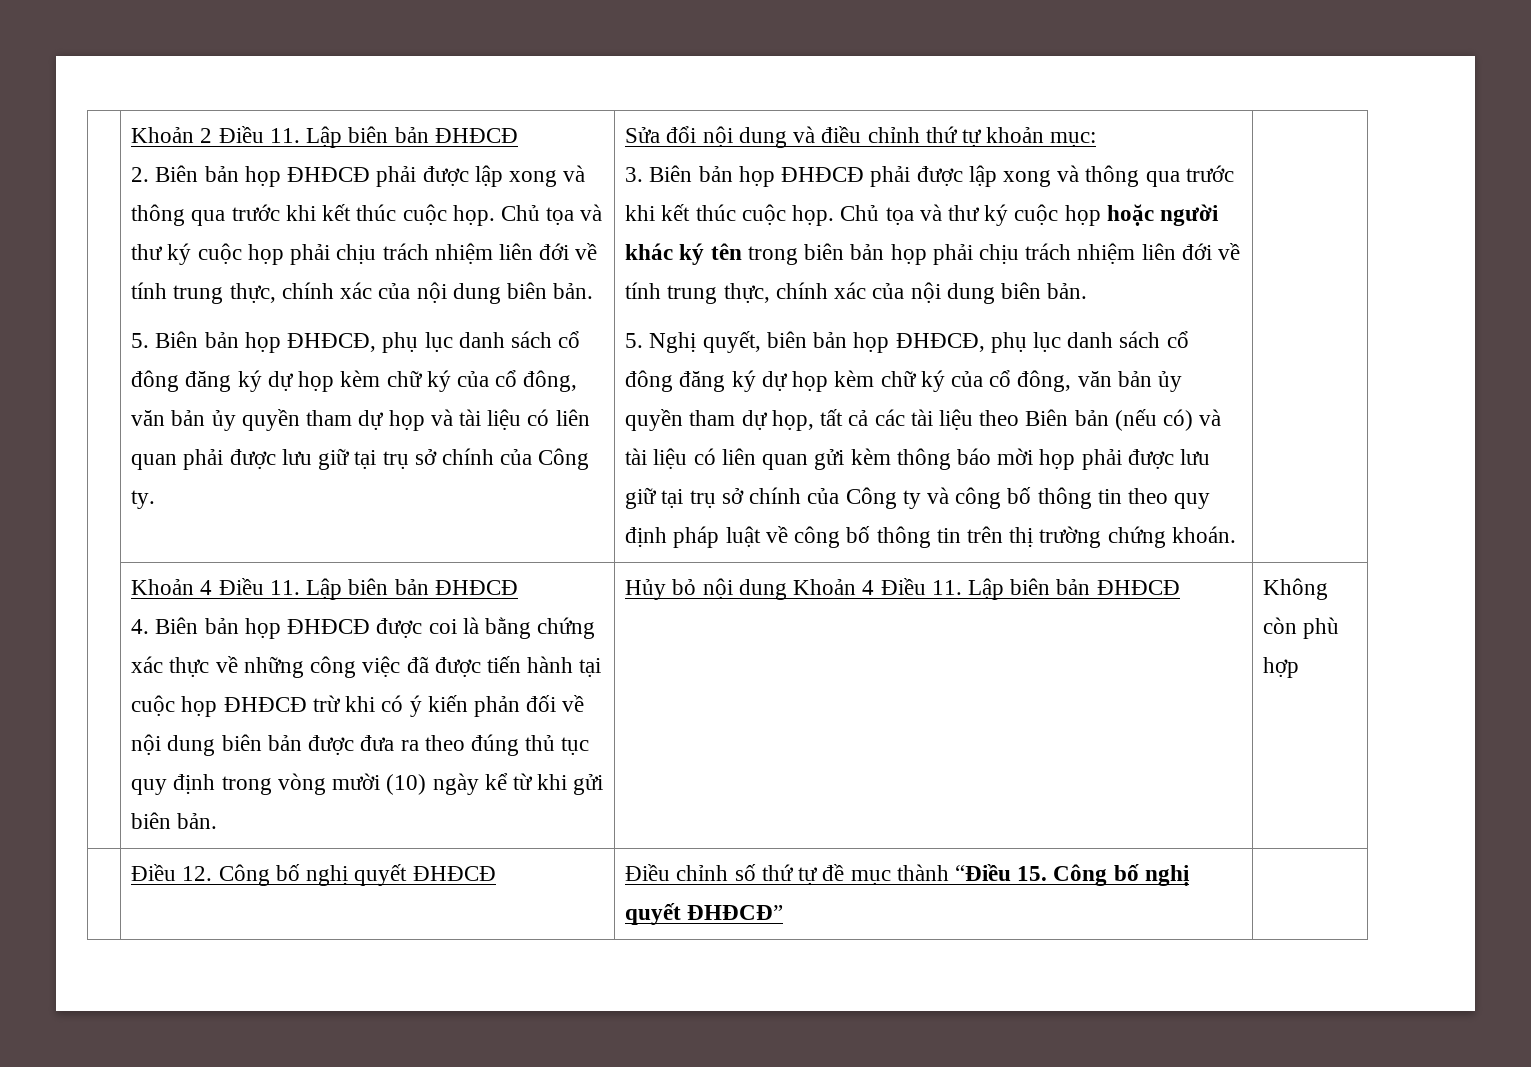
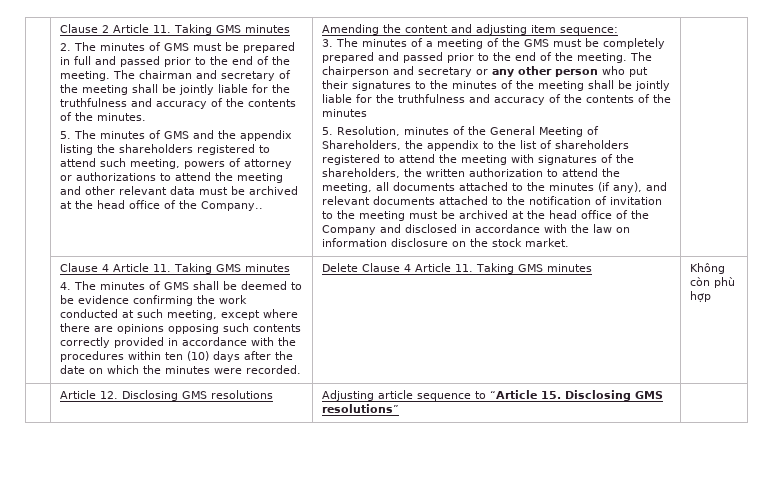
[131,126,518,148] [131,165,586,187] [131,204,603,226] [131,243,598,265] [131,282,594,304] [131,331,581,353] [131,370,578,392] [131,409,590,431] [131,448,590,470] [131,490,156,509] [625,126,1097,148] [625,165,1234,187] [625,204,1219,226] [625,243,1240,265] [625,282,1088,304] [625,331,1189,353] [625,370,1182,392] [625,409,1222,431] [625,448,1210,470] [625,487,1211,509] [625,526,1236,548] [131,578,518,600] [131,617,596,639] [131,656,602,678] [131,695,585,717] [131,734,590,756] [131,773,604,795] [131,812,218,829] [625,578,1180,600] [1263,578,1329,600] [1263,617,1340,639] [1263,657,1300,678] [131,864,496,886] [625,864,1190,886] [625,903,784,925] | Khoản 2 Điều 11. Lập biên bản ĐHĐCĐ // 2. Biên bản họp ĐHĐCĐ phải được lập xong và thông qua trước khi kết thúc cuộc họp. Chủ tọa và thư ký cuộc họp phải chịu trách nhiệm liên đới về tính trung thực, chính xác của nội dung biên bản. // 5. Biên bản họp ĐHĐCĐ, phụ lục danh sách cổ đông đăng ký dự họp kèm chữ ký của cổ đông, văn bản ủy quyền tham dự họp và tài liệu có liên quan phải được lưu giữ tại trụ sở chính của Công ty. | Sửa đổi nội dung và điều chỉnh thứ tự khoản mục: // 3. Biên bản họp ĐHĐCĐ phải được lập xong và thông qua trước khi kết thúc cuộc họp. Chủ tọa và thư ký cuộc họp hoặc người khác ký tên trong biên bản họp phải chịu trách nhiệm liên đới về tính trung thực, chính xác của nội dung biên bản. // 5. Nghị quyết, biên bản họp ĐHĐCĐ, phụ lục danh sách cổ đông đăng ký dự họp kèm chữ ký của cổ đông, văn bản ủy quyền tham dự họp, tất cả các tài liệu theo Biên bản (nếu có) và tài liệu có liên quan gửi kèm thông báo mời họp phải được lưu giữ tại trụ sở chính của Công ty và công bố thông tin theo quy định pháp luật về công bố thông tin trên thị trường chứng khoán. | // | Khoản 4 Điều 11. Lập biên bản ĐHĐCĐ // 4. Biên bản họp ĐHĐCĐ được coi là bằng chứng xác thực về những công việc đã được tiến hành tại cuộc họp ĐHĐCĐ trừ khi có ý kiến phản đối về nội dung biên bản được đưa ra theo đúng thủ tục quy định trong vòng mười (10) ngày kể từ khi gửi biên bản. | Hủy bỏ nội dung Khoản 4 Điều 11. Lập biên bản ĐHĐCĐ | Không còn phù hợp // | Điều 12. Công bố nghị quyết ĐHĐCĐ | Điều chỉnh số thứ tự đề mục thành “Điều 15. Công bố nghị quyết ĐHĐCĐ” -> [59,24,290,35] [59,42,295,53] [59,56,290,67] [59,70,291,81] [59,84,290,95] [59,98,296,109] [59,112,146,121] [59,130,292,141] [59,144,270,155] [59,158,292,169] [59,172,283,183] [59,186,298,195] [59,200,263,211] [321,24,618,35] [321,38,665,49] [321,52,652,63] [321,66,648,77] [321,80,670,91] [321,94,671,105] [321,109,367,117] [321,126,599,137] [321,140,629,151] [321,154,634,165] [321,168,620,178] [321,182,667,193] [321,196,662,205] [321,210,649,221] [321,224,630,235] [321,238,569,247] [59,263,290,274] [59,281,302,290] [59,295,247,306] [59,309,298,320] [59,323,301,334] [59,337,296,348] [59,351,293,362] [59,365,301,374] [321,263,592,274] [689,263,725,274] [689,277,735,288] [689,291,711,303] [59,390,273,401] [321,390,663,401] [321,404,399,413] | Clause 2 Article 11. Taking GMS minutes // 2. The minutes of GMS must be prepared in full and passed prior to the end of the meeting. The chairman and secretary of the meeting shall be jointly liable for the truthfulness and accuracy of the contents of the minutes. // 5. The minutes of GMS and the appendix listing the shareholders registered to attend such meeting, powers of attorney or authorizations to attend the meeting and other relevant data must be archived at the head office of the Company.. | Amending the content and adjusting item sequence: // 3. The minutes of a meeting of the GMS must be completely prepared and passed prior to the end of the meeting. The chairperson and secretary or any other person who put their signatures to the minutes of the meeting shall be jointly liable for the truthfulness and accuracy of the contents of the minutes // 5. Resolution, minutes of the General Meeting of Shareholders, the appendix to the list of shareholders registered to attend the meeting with signatures of the shareholders, the written authorization to attend the meeting, all documents attached to the minutes (if any), and relevant documents attached to the notification of invitation to the meeting must be archived at the head office of the Company and disclosed in accordance with the law on information disclosure on the stock market. | // | Clause 4 Article 11. Taking GMS minutes // 4. The minutes of GMS shall be deemed to be evidence confirming the work conducted at such meeting, except where there are opinions opposing such contents correctly provided in accordance with the procedures within ten (10) days after the date on which the minutes were recorded. | Delete Clause 4 Article 11. Taking GMS minutes | Không còn phù hợp // | Article 12. Disclosing GMS resolutions | Adjusting article sequence to “Article 15. Disclosing GMS resolutions”

